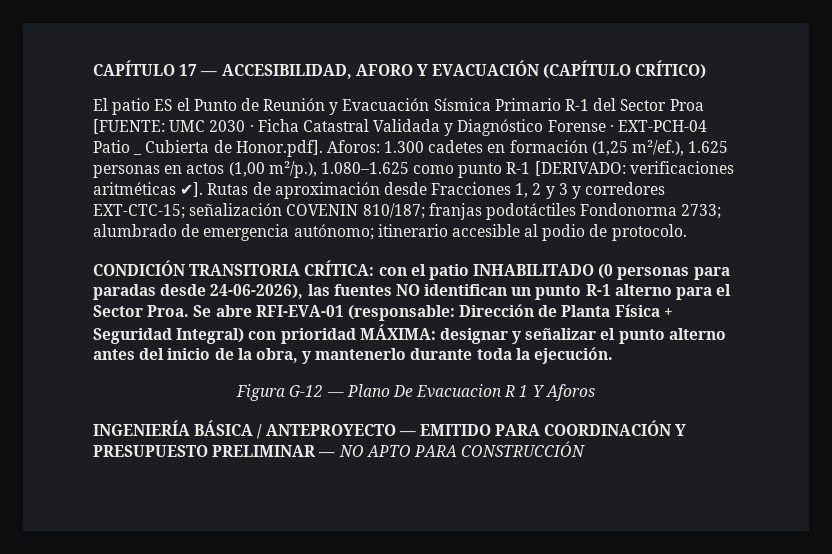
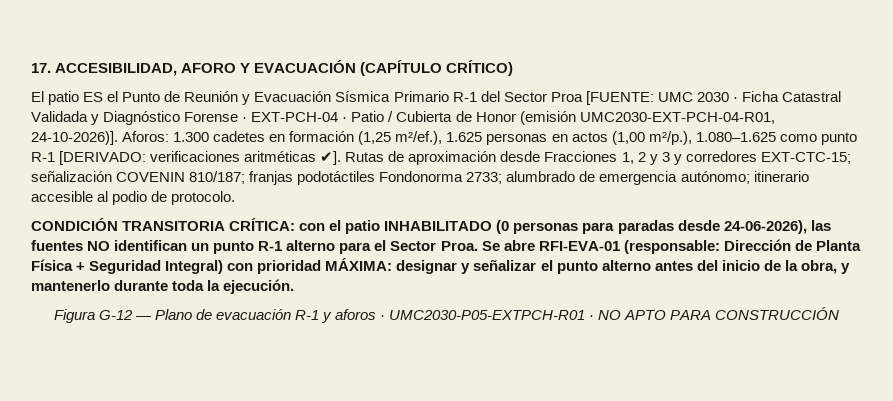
[93,60,218,76] CAPÍTULO 17 — -> [31,63,51,73] 17.
[93,140,130,153] [133,153,143,155] [145,140,323,157] Patio _ Cubierta de Honor.pdf]. -> [342,111,775,125] [31,131,118,145] · Patio / Cubierta de Honor (emisión UMC2030-EXT-PCH-04-R01, 24-10-2026)].
[392,384,595,401] [93,420,687,439] [93,445,336,457] De Evacuacion R 1 Y Aforos // INGENIERÍA BÁSICA / ANTEPROYECTO — EMITIDO PARA COORDINACIÓN Y PRESUPUESTO PRELIMINAR — -> [195,309,595,323] de evacuación R-1 y aforos · UMC2030-P05-EXTPCH-R01 ·

